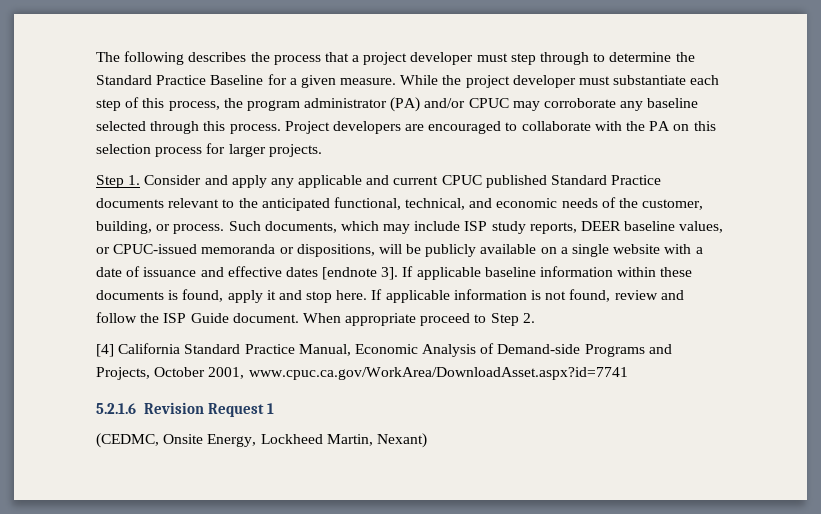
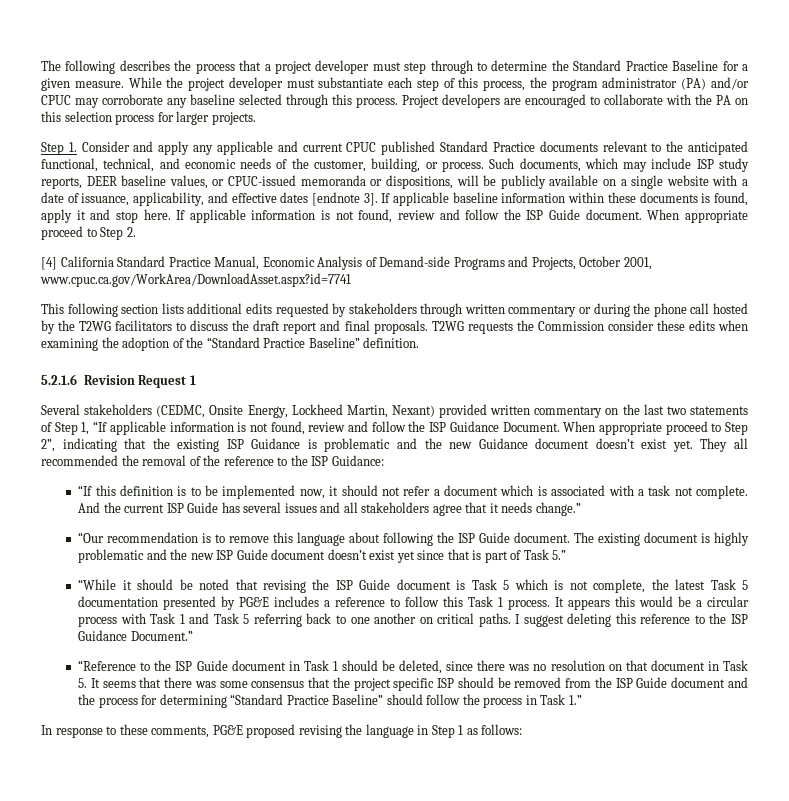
[143,267,197,277] issuance -> [81,192,205,206] issuance, applicability,
(628, 373) none -> [41,303,749,317] [41,320,748,334] [41,337,420,351] // This following section lists additional edits requested by stakeholders through written commentary or during the phone call hosted by the T2WG facilitators to discuss the draft report and final proposals. T2WG requests the Commission consider these edits when examining the adoption of the “Standard Practice Baseline” definition.
(274, 408) none -> [41,404,153,415] Several stakeholders
(427, 440) none -> [439,404,748,418] [41,421,749,435] [41,438,748,452] [41,455,384,466] [78,485,749,499] [78,502,581,516] [78,532,750,546] [78,549,567,563] [78,579,749,593] [78,596,749,610] [78,613,749,627] [78,630,193,641] [78,660,748,674] [78,677,748,691] [78,694,582,708] [41,724,523,738] provided written commentary on the last two statements of Step 1, “If applicable information is not found, review and follow the ISP Guidance Document. When appropriate proceed to Step 2”, indicating that the existing ISP Guidance is problematic and the new Guidance document doesn’t exist yet. They all recommended the removal of the reference to the ISP Guidance: // “If this definition is to be implemented now, it should not refer a document which is associated with a task not complete. And the current ISP Guide has several issues and all stakeholders agree that it needs change.” // “Our recommendation is to remove this language about following the ISP Guide document. The existing document is highly problematic and the new ISP Guide document doesn’t exist yet since that is part of Task 5.” // “While it should be noted that revising the ISP Guide document is Task 5 which is not complete, the latest Task 5 documentation presented by PG&E includes a reference to follow this Task 1 process. It appears this would be a circular process with Task 1 and Task 5 referring back to one another on critical paths. I suggest deleting this reference to the ISP Guidance Document.” // “Reference to the ISP Guide document in Task 1 should be deleted, since there was no resolution on that document in Task 5. It seems that there was some consensus that the project specific ISP should be removed from the ISP Guide document and the process for determining “Standard Practice Baseline” should follow the process in Task 1.” // In response to these comments, PG&E proposed revising the language in Step 1 as follows:

